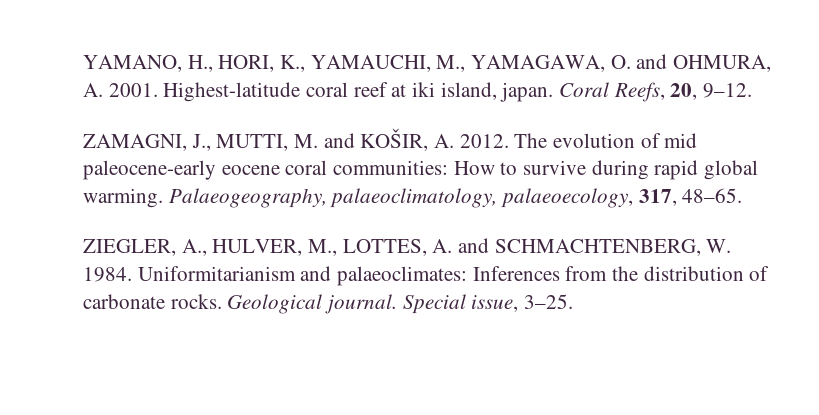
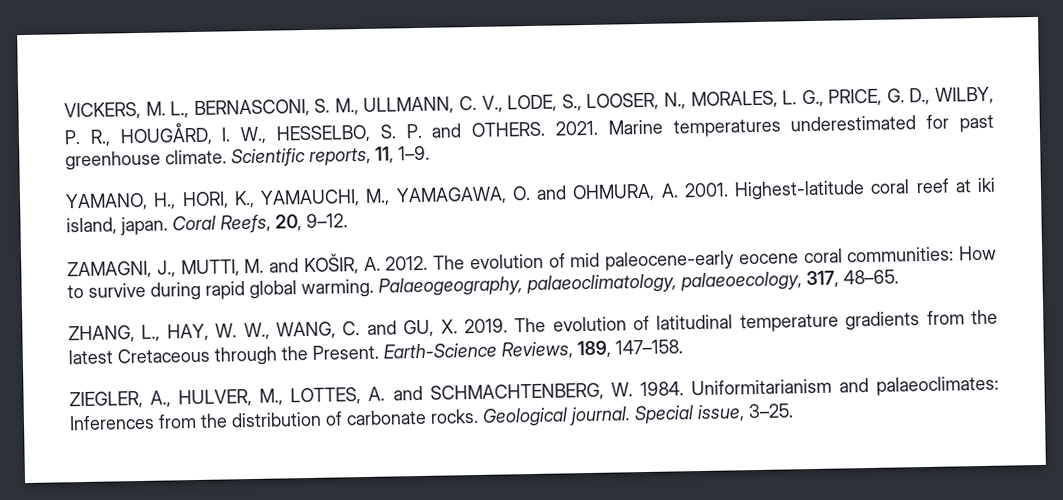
(83, 63) none -> [64,86,994,121] [64,114,994,147] [65,145,430,171] VICKERS, M. L., BERNASCONI, S. M., ULLMANN, C. V., LODE, S., LOOSER, N., MORALES, L. G., PRICE, G. D., WILBY, P. R., HOUGÅRD, I. W., HESSELBO, S. P. and OTHERS. 2021. Marine temperatures underestimated for past greenhouse climate. Scientific reports, 11, 1–9. //
(743, 195) none -> [68,309,999,344] [68,339,683,366] // ZHANG, L., HAY, W. W., WANG, C. and GU, X. 2019. The evolution of latitudinal temperature gradients from the latest Cretaceous through the Present. Earth-Science Reviews, 189, 147–158.

